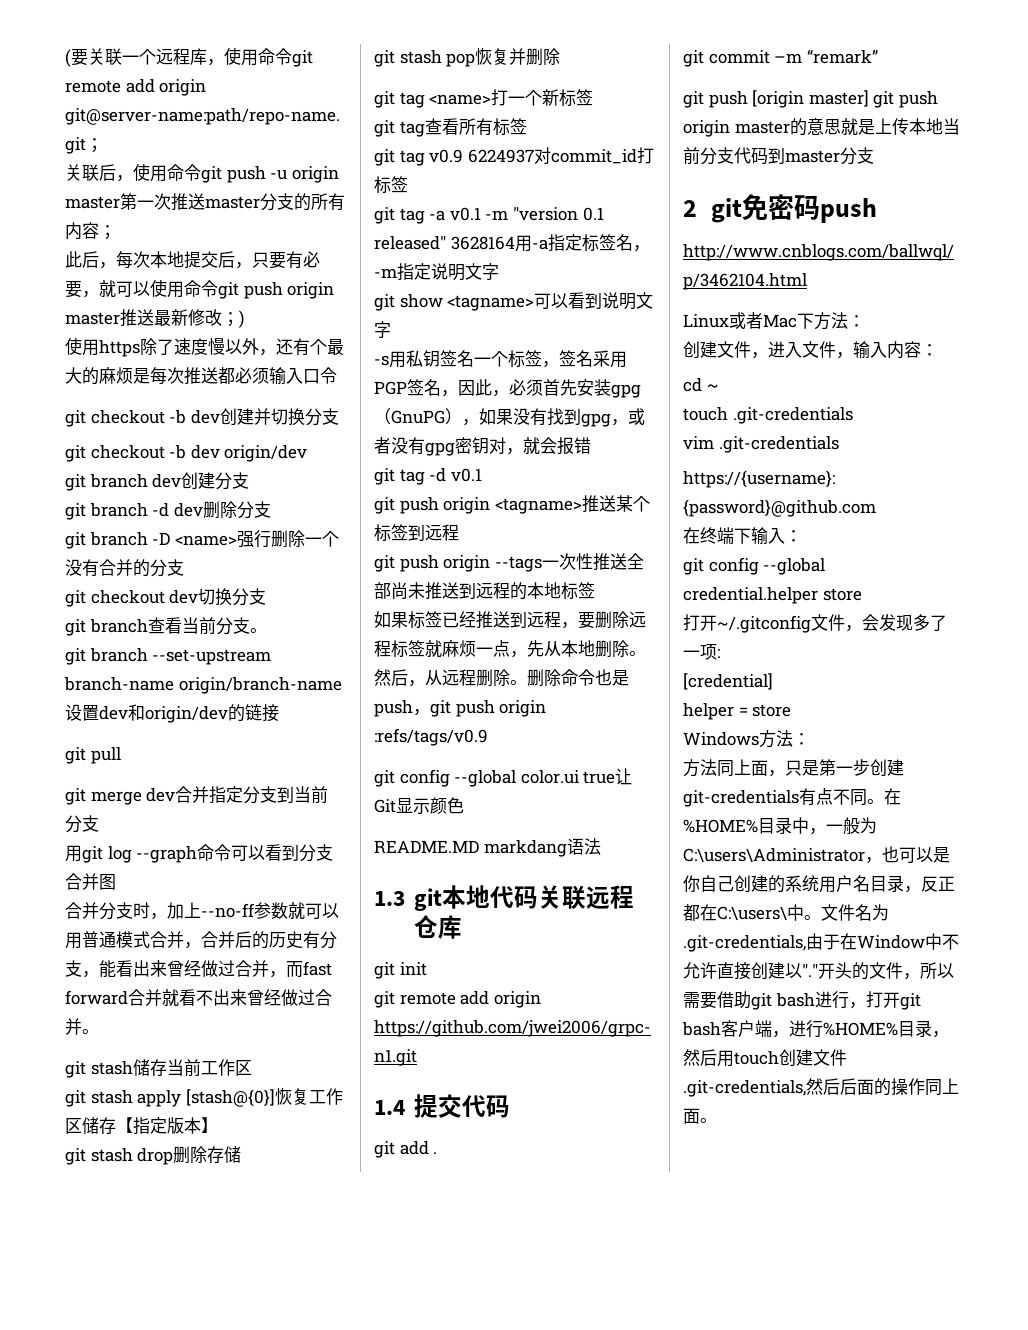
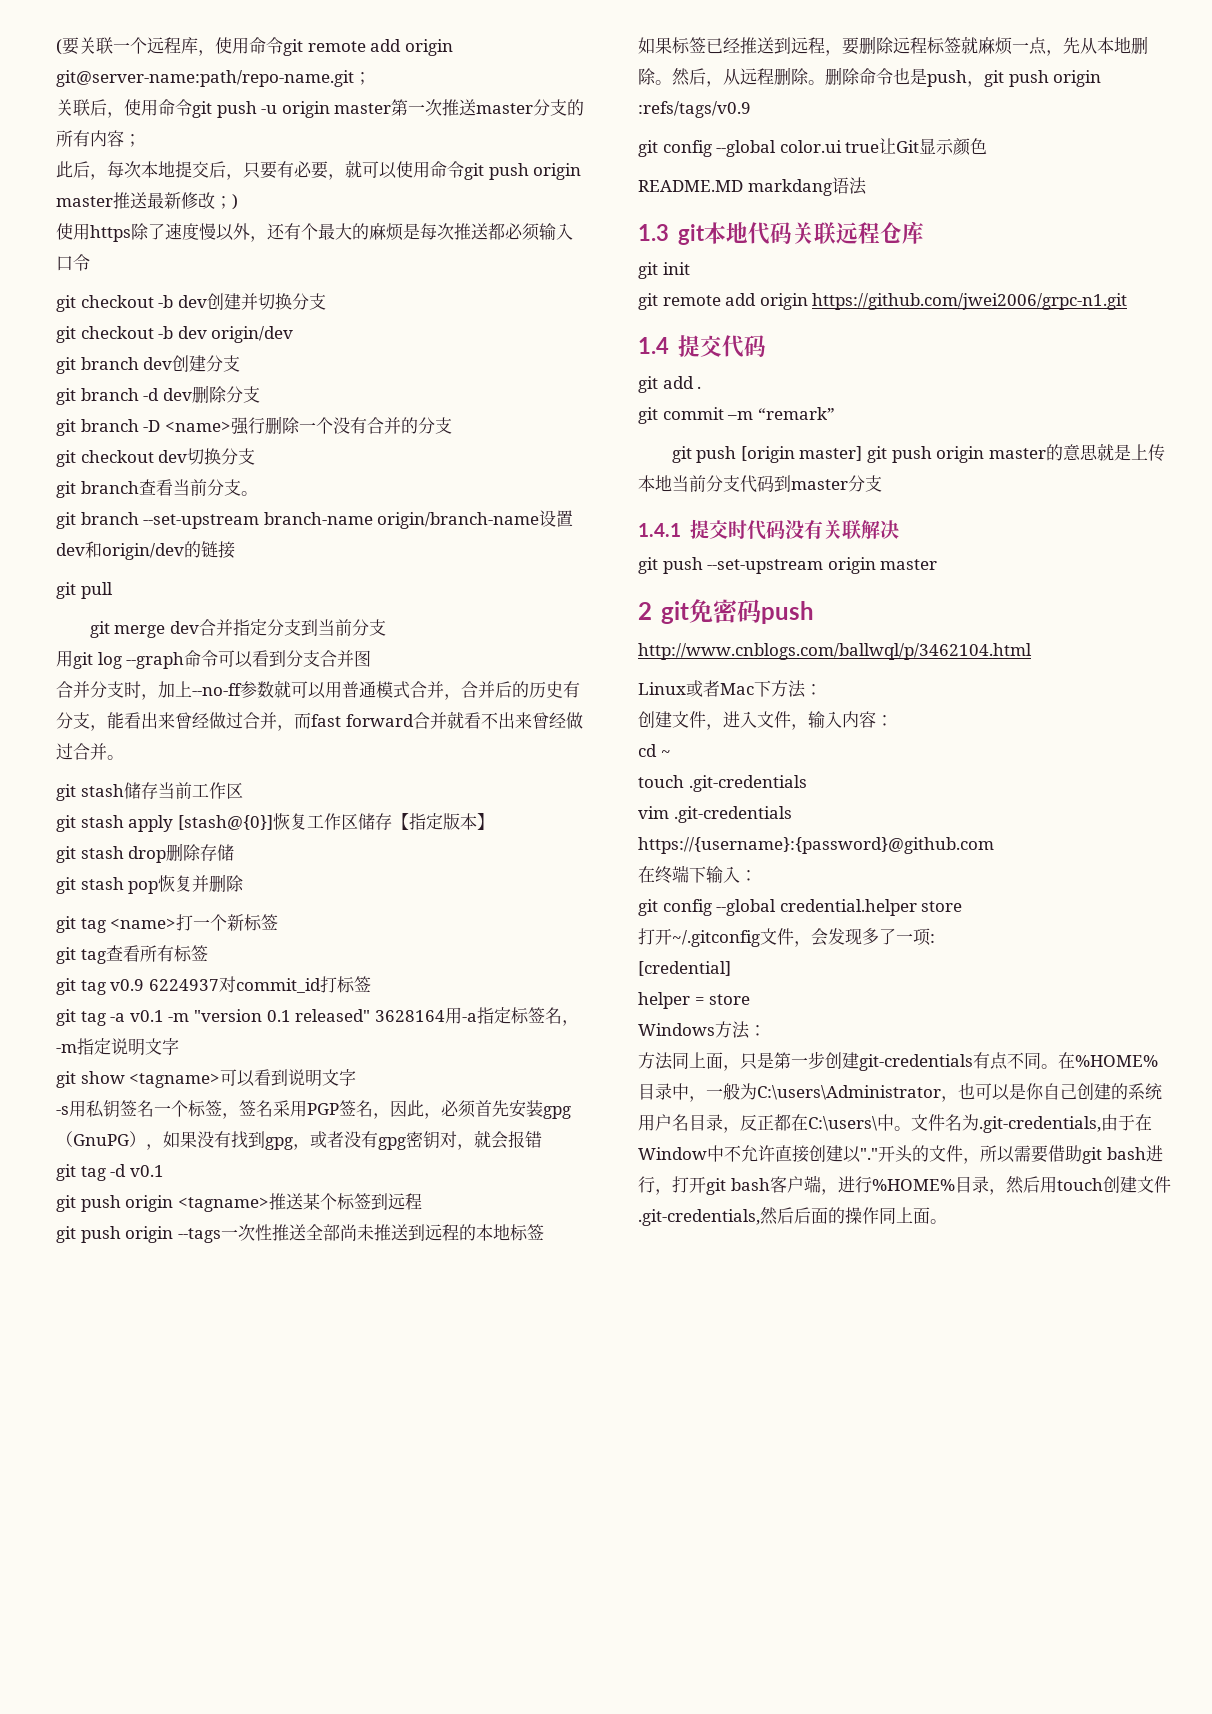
(874, 155) none -> [638,519,899,540] [638,557,938,574] // 1.4.1提交时代码没有关联解决 // git push --set-upstream origin master

